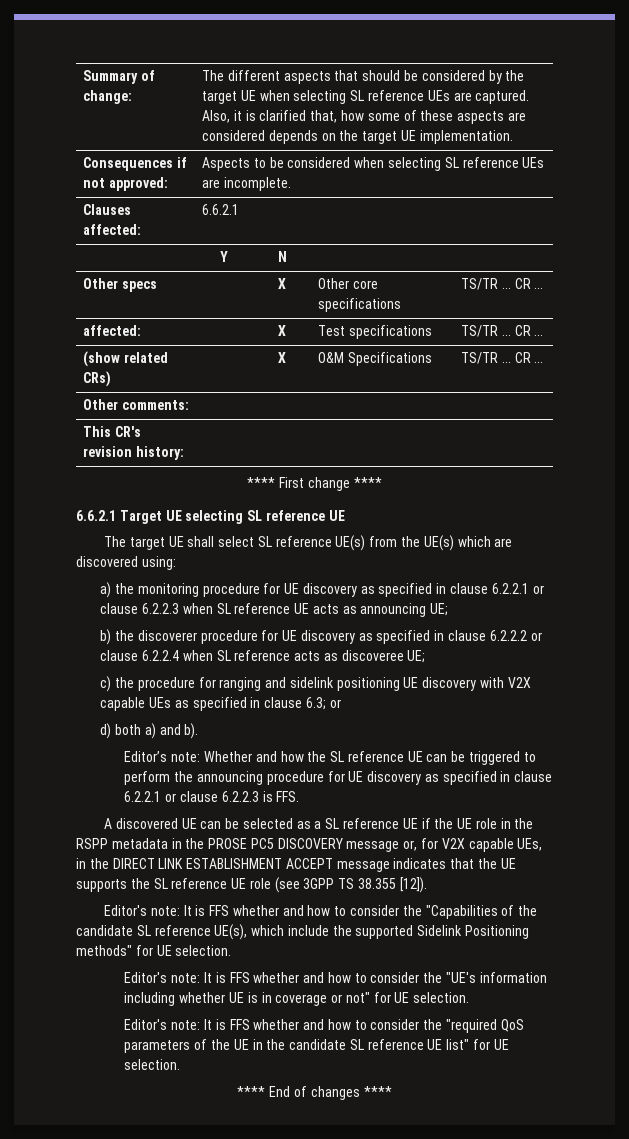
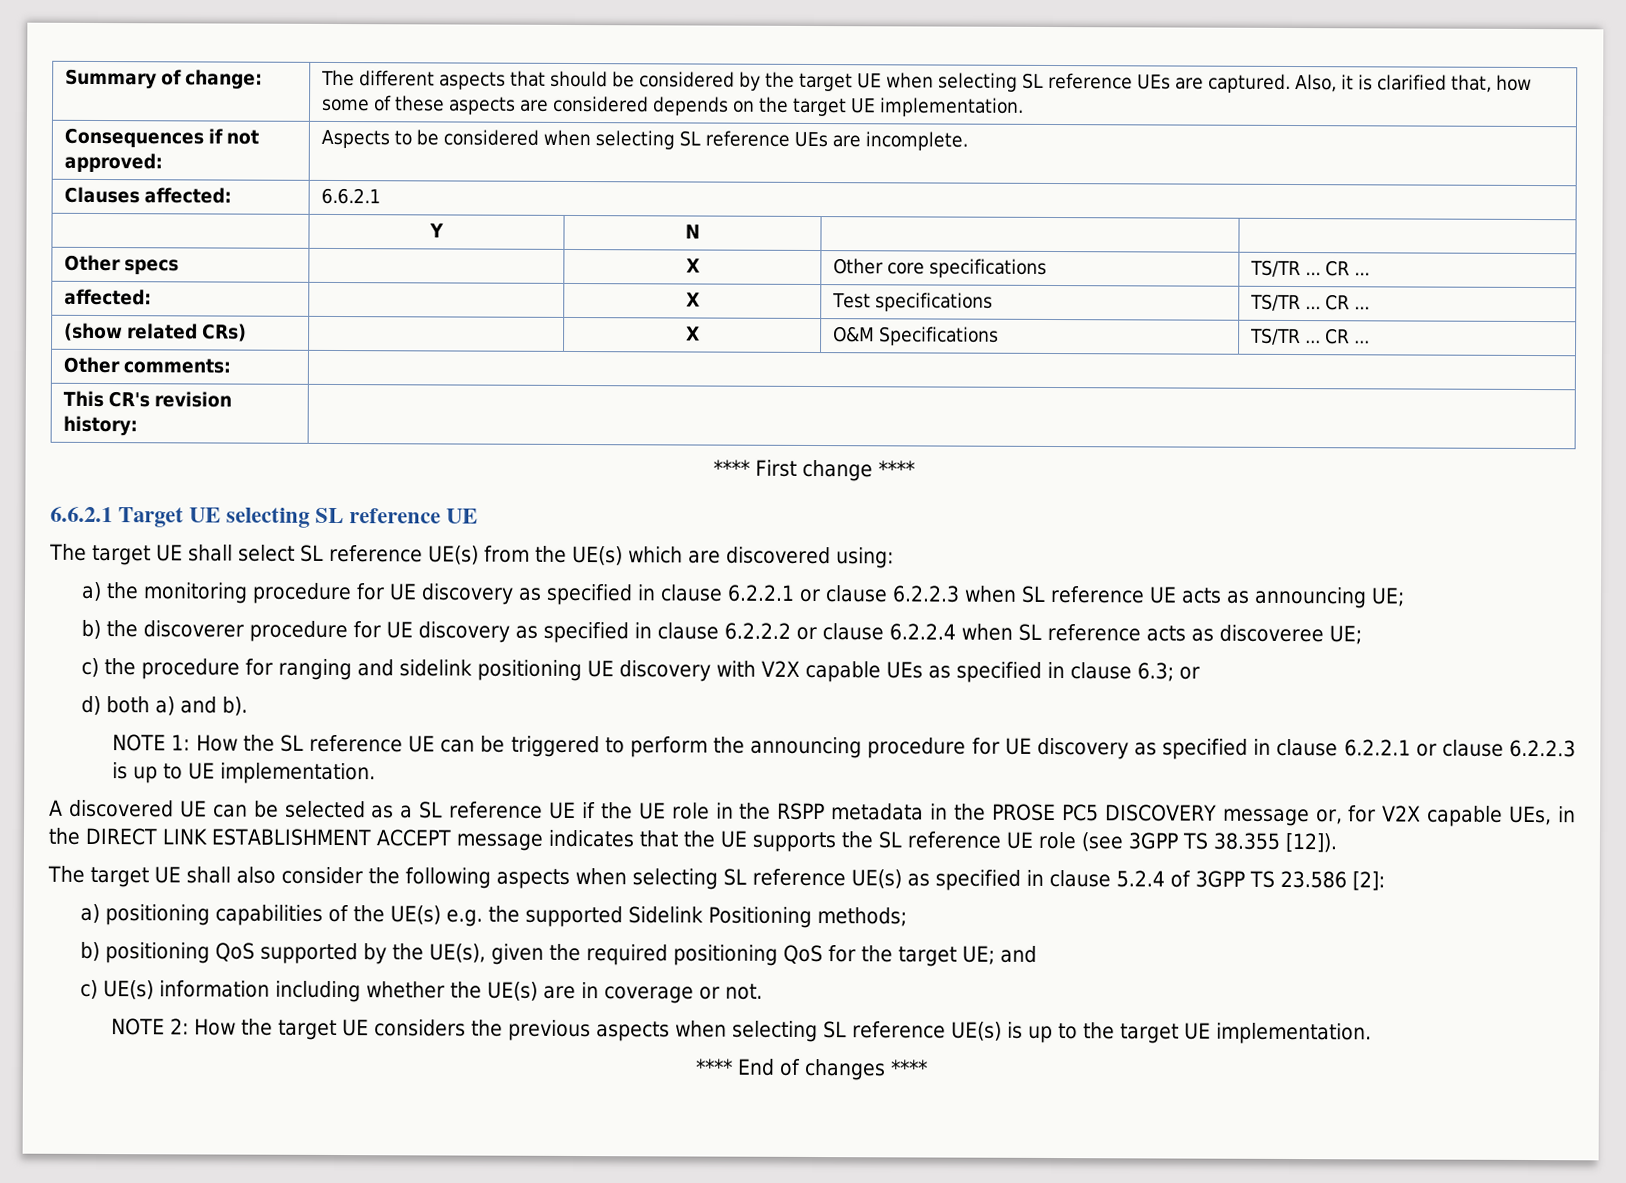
[124,751,304,762] Editor’s note: Whether and how -> [112,734,238,752] NOTE 1: How
[276,791,300,802] FFS. -> [133,762,377,785] up to UE implementation.
[103,905,538,919] [76,924,530,940] [76,945,232,956] [124,972,547,983] [124,992,470,1006] [124,1019,524,1033] [124,1039,509,1053] [124,1059,181,1070] Editor's note: It is FFS whether and how to consider the "Capabilities of the candidate SL reference UE(s), which include the supported Sidelink Positioning methods" for UE selection. // Editor's note: It is FFS whether and how to consider the "UE's information including whether UE is in coverage or not" for UE selection. // Editor's note: It is FFS whether and how to consider the "required QoS parameters of the UE in the candidate SL reference UE list" for UE selection. -> [47,865,1385,891] [79,903,907,928] [79,941,1037,967] [79,979,763,1004] [111,1018,1373,1045] The target UE shall also consider the following aspects when selecting SL reference UE(s) as specified in clause 5.2.4 of 3GPP TS 23.586 [2]: // a) positioning capabilities of the UE(s) e.g. the supported Sidelink Positioning methods; // b) positioning QoS supported by the UE(s), given the required positioning QoS for the target UE; and // c) UE(s) information including whether the UE(s) are in coverage or not. // NOTE 2: How the target UE considers the previous aspects when selecting SL reference UE(s) is up to the target UE implementation.

